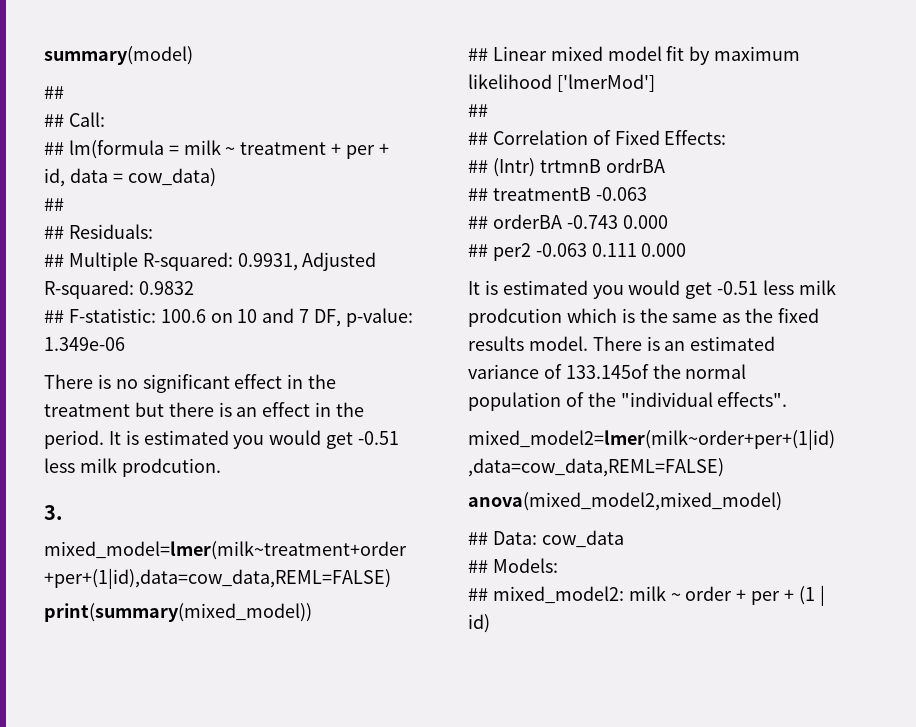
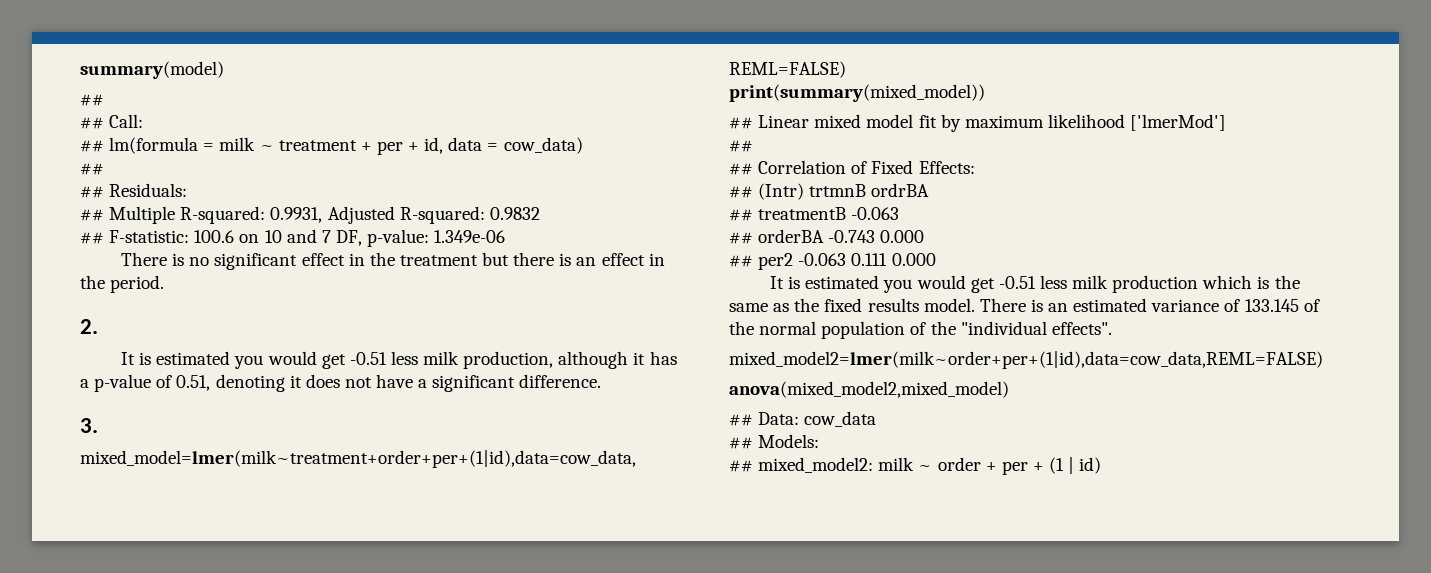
[108,430,400,449] [44,458,221,477] It is estimated you would get -0.51 less milk prodcution. -> [80,319,98,334] [121,351,677,369] [80,374,602,392] // 2. // It is estimated you would get -0.51 less milk production, although it has a p-value of 0.51, denoting it does not have a significant difference.
[468,308,562,327] prodcution -> [1112,275,1199,293] production
[565,364,649,379] 133.145of -> [1244,299,1320,312] 133.145 of

